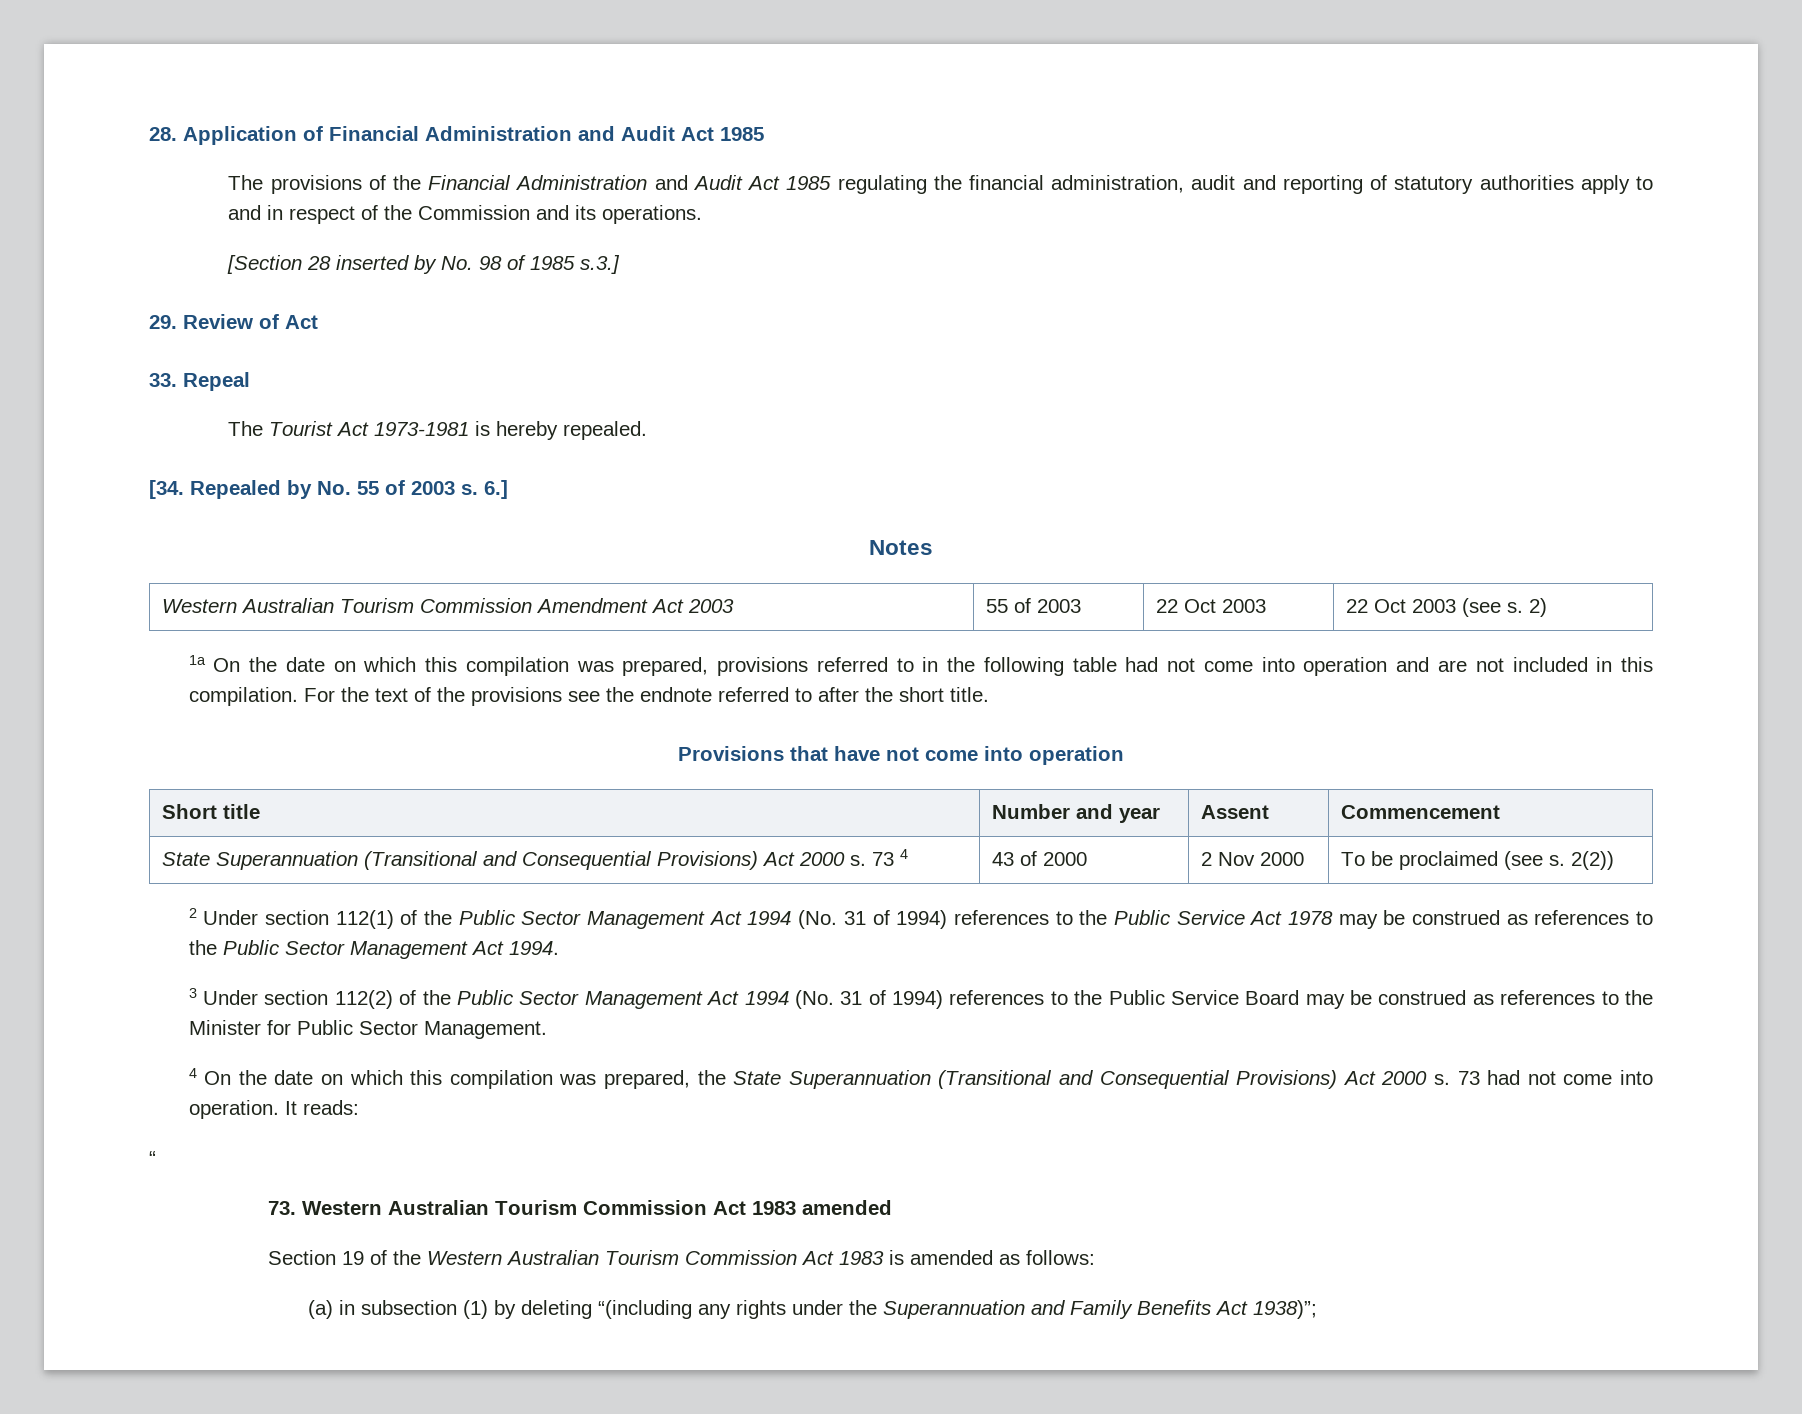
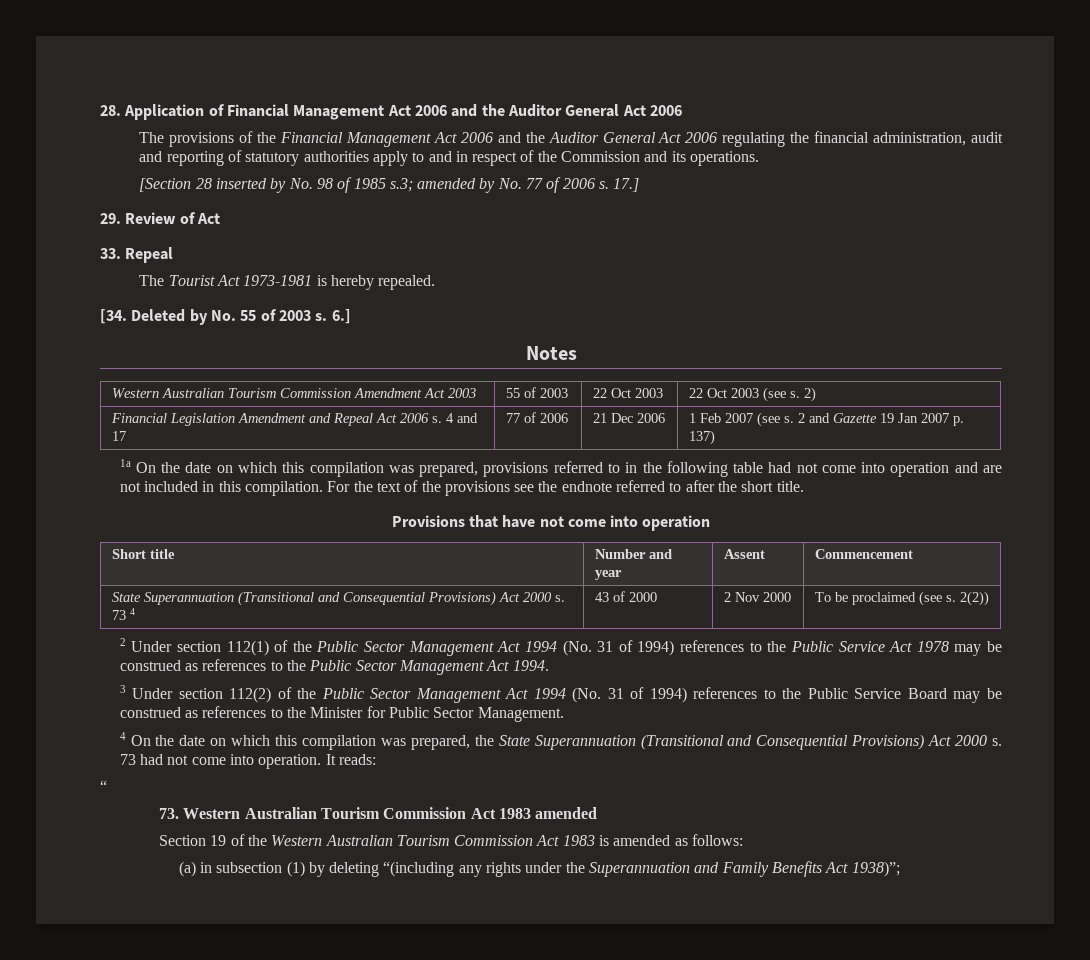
[425,126,764,141] Administration and Audit Act 1985 -> [293,104,682,120] Management Act 2006 and the Auditor General Act 2006
[515,175,832,190] Administration and Audit Act 1985 -> [345,132,718,147] Management Act 2006 and the Auditor General Act 2006
[580,255,621,274] s.3.] -> [389,177,640,193] s.3; amended by No. 77 of 2006 s. 17.]
[190,480,281,499] Repealed -> [131,309,186,322] Deleted
(1548, 607) none -> [110,413,478,426] [111,431,126,441] [505,412,568,423] [592,413,665,423] [688,412,964,427] [688,430,715,445] // Financial Legislation Amendment and Repeal Act 2006 s. 4 and 17 | 77 of 2006 | 21 Dec 2006 | 1 Feb 2007 (see s. 2 and Gazette 19 Jan 2007 p. 137)

